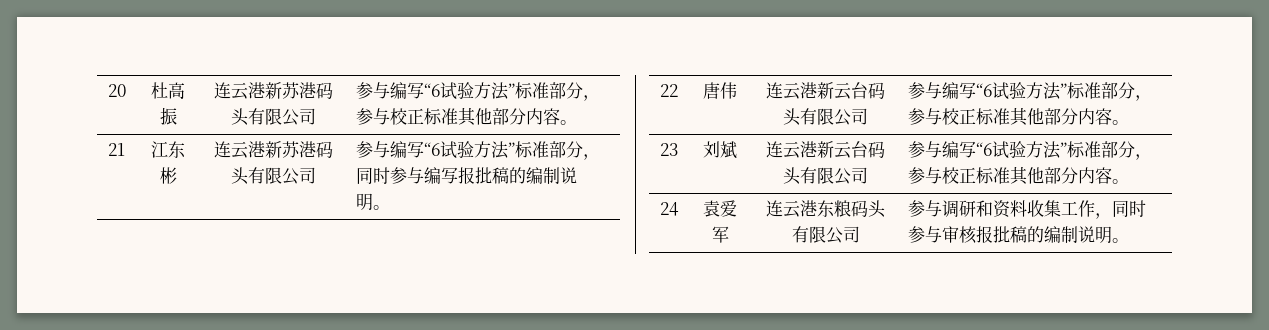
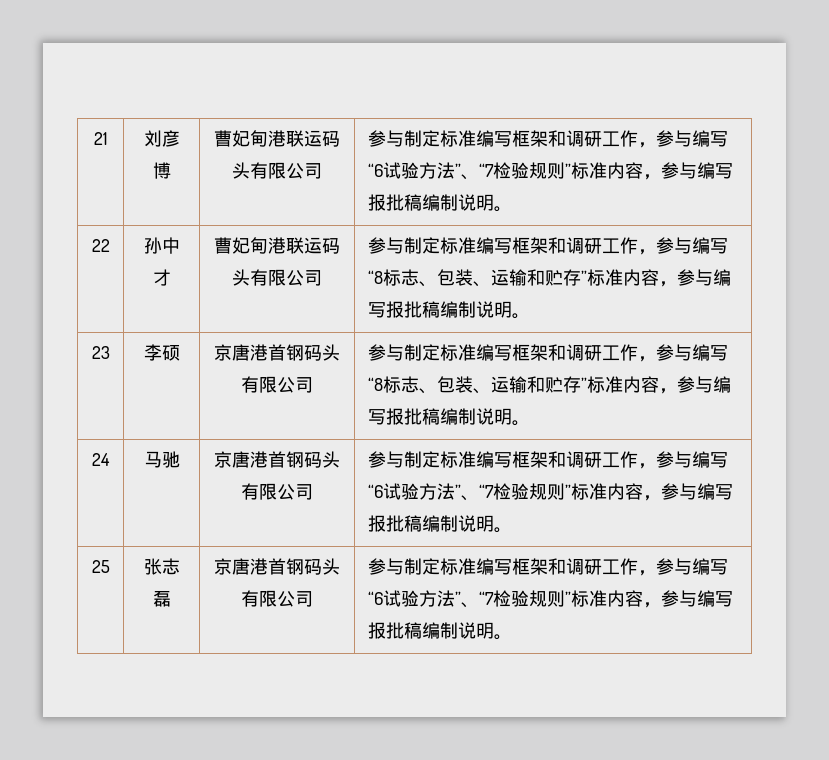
[107,84,126,97] [151,82,185,99] [159,107,177,125] [214,82,333,100] [231,108,316,126] [355,82,600,101] [355,107,577,126] [108,143,125,156] [151,141,185,158] [159,167,177,184] [214,141,333,159] [231,167,316,185] [355,141,600,160] [355,167,577,184] [355,193,390,211] [659,84,678,97] [703,82,737,99] [766,82,885,100] [783,108,868,126] [907,82,1152,101] [907,107,1129,126] [659,143,678,156] [703,141,737,159] [766,141,885,159] [783,167,868,185] [907,141,1152,160] [907,166,1129,185] [659,202,679,216] [703,200,737,217] [711,226,729,243] [766,200,886,218] [791,226,860,244] [907,200,1146,219] [907,226,1044,244] 20 | 杜高振 | 连云港新苏港码头有限公司 | 参与编写“6试验方法”标准部分，参与校正标准其他部分内容。 // 21 | 江东彬 | 连云港新苏港码头有限公司 | 参与编写“6试验方法”标准部分，同时参与编写报批稿的编制说明。 // 22 | 唐伟 | 连云港新云台码头有限公司 | 参与编写“6试验方法”标准部分，参与校正标准其他部分内容。 // 23 | 刘斌 | 连云港新云台码头有限公司 | 参与编写“6试验方法”标准部分，参与校正标准其他部分内容。 // 24 | 袁爱军 | 连云港东粮码头有限公司 | 参与调研和资料收集工作，同时参与审核报批稿的 -> [94,132,107,145] [143,130,180,147] [152,162,171,179] [214,130,340,147] [232,162,322,179] [367,130,728,148] [367,162,733,180] [367,194,512,212] [91,239,110,252] [143,237,180,254] [152,269,171,286] [214,237,340,254] [232,269,322,286] [367,237,728,255] [367,269,731,287] [367,301,530,319] [91,346,110,359] [143,344,180,361] [214,344,340,361] [241,376,313,393] [367,344,728,362] [367,376,731,394] [367,408,530,426] [92,453,110,466] [143,451,180,468] [214,451,340,468] [241,483,313,500] [367,451,728,469] [367,483,733,501] [367,515,512,533] [91,560,110,573] [143,558,180,575] [152,591,171,607] [214,558,340,575] [241,590,313,607] [367,558,728,576] [367,590,733,608] [367,622,422,639] 21 | 刘彦博 | 曹妃甸港联运码头有限公司 | 参与制定标准编写框架和调研工作，参与编写“6试验方法”、“7检验规则”标准内容，参与编写报批稿编制说明。 // 22 | 孙中才 | 曹妃甸港联运码头有限公司 | 参与制定标准编写框架和调研工作，参与编写“8标志、包装、运输和贮存”标准内容，参与编写报批稿编制说明。 // 23 | 李硕 | 京唐港首钢码头有限公司 | 参与制定标准编写框架和调研工作，参与编写“8标志、包装、运输和贮存”标准内容，参与编写报批稿编制说明。 // 24 | 马驰 | 京唐港首钢码头有限公司 | 参与制定标准编写框架和调研工作，参与编写“6试验方法”、“7检验规则”标准内容，参与编写报批稿编制说明。 // 25 | 张志磊 | 京唐港首钢码头有限公司 | 参与制定标准编写框架和调研工作，参与编写“6试验方法”、“7检验规则”标准内容，参与编写报批稿

